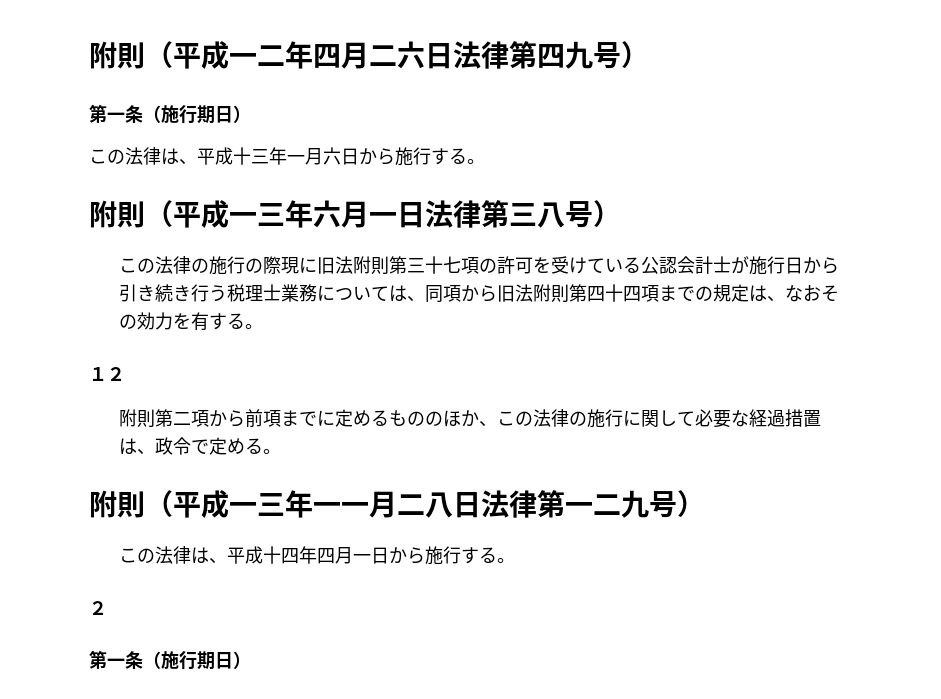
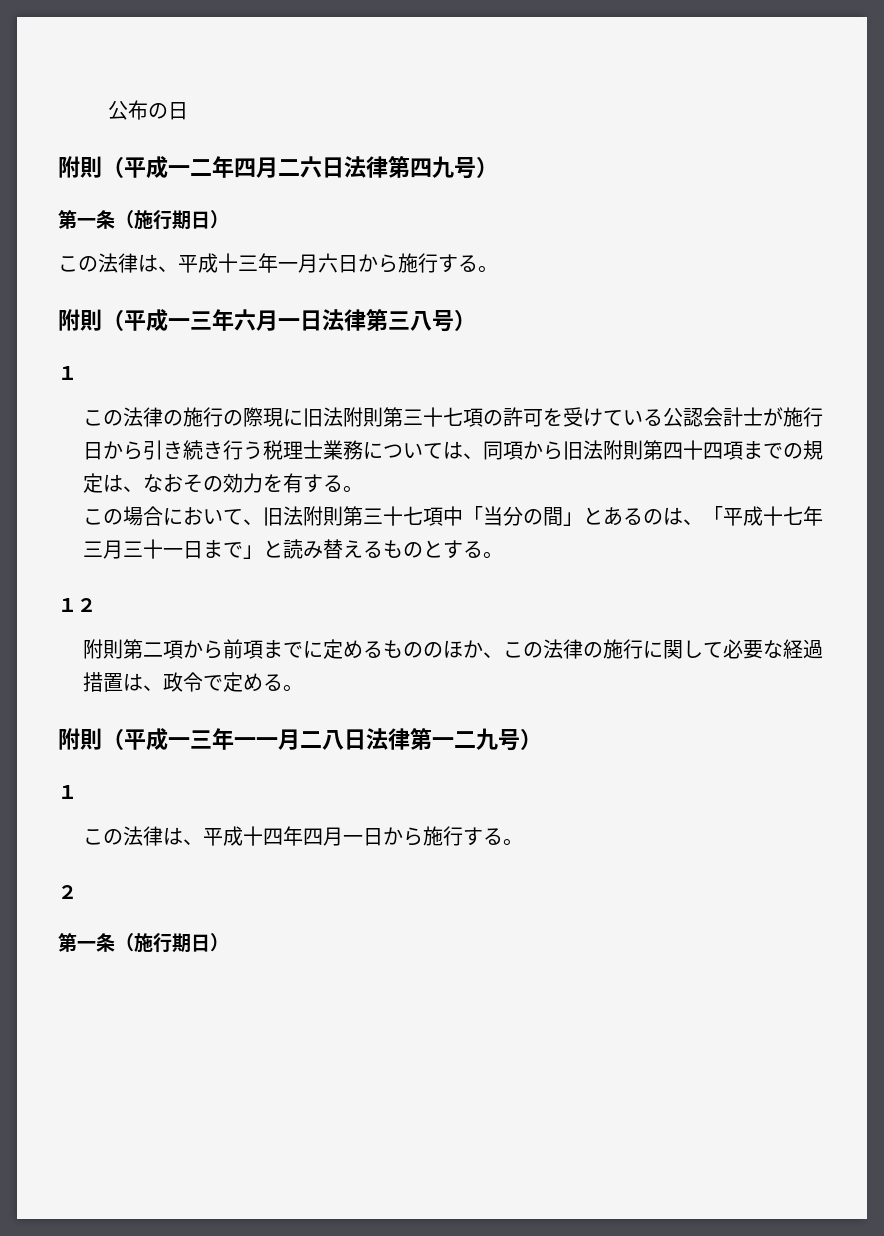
(89, 55) none -> [108,100,189,120] 公布の日 //
(621, 213) none -> [58,366,77,380] // １
(264, 326) none -> [83,506,824,526] [83,539,504,559] // この場合において、旧法附則第三十七項中「当分の間」とあるのは、「平成十七年三月三十一日まで」と読み替えるものとする。
(705, 503) none -> [58,785,77,799] // １

